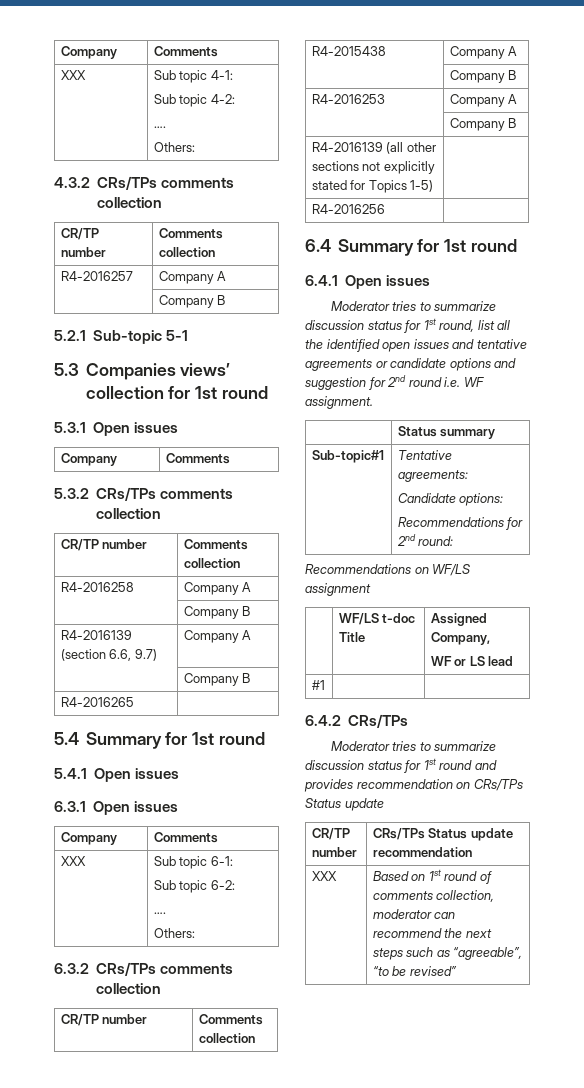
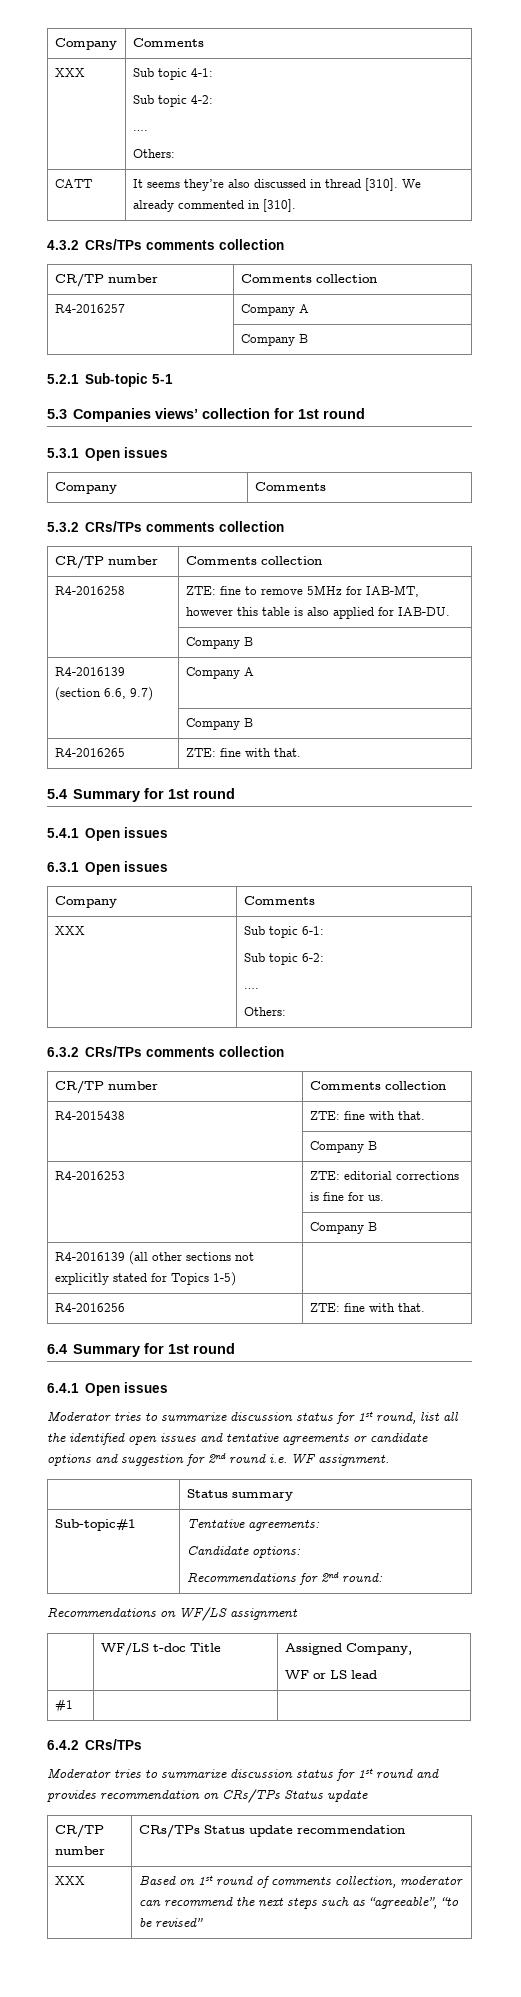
(195, 147) none -> [54,179,92,188] [132,178,421,191] [132,199,296,212] // CATT | It seems they’re also discussed in thread [310]. We already commented in [310].
[183,582,252,595] Company A -> [185,585,419,597] [185,607,450,619] ZTE: fine to remove 5MHz for IAB-MT, however this table is also applied for IAB-DU.
(134, 702) none -> [185,748,301,757] ZTE: fine with that.
[449,46,518,59] Company A -> [309,1111,425,1120] ZTE: fine with that.
[449,94,518,107] Company A -> [309,1171,459,1180] [309,1192,384,1201] ZTE: editorial corrections is fine for us.
(385, 209) none -> [309,1303,425,1312] ZTE: fine with that.

